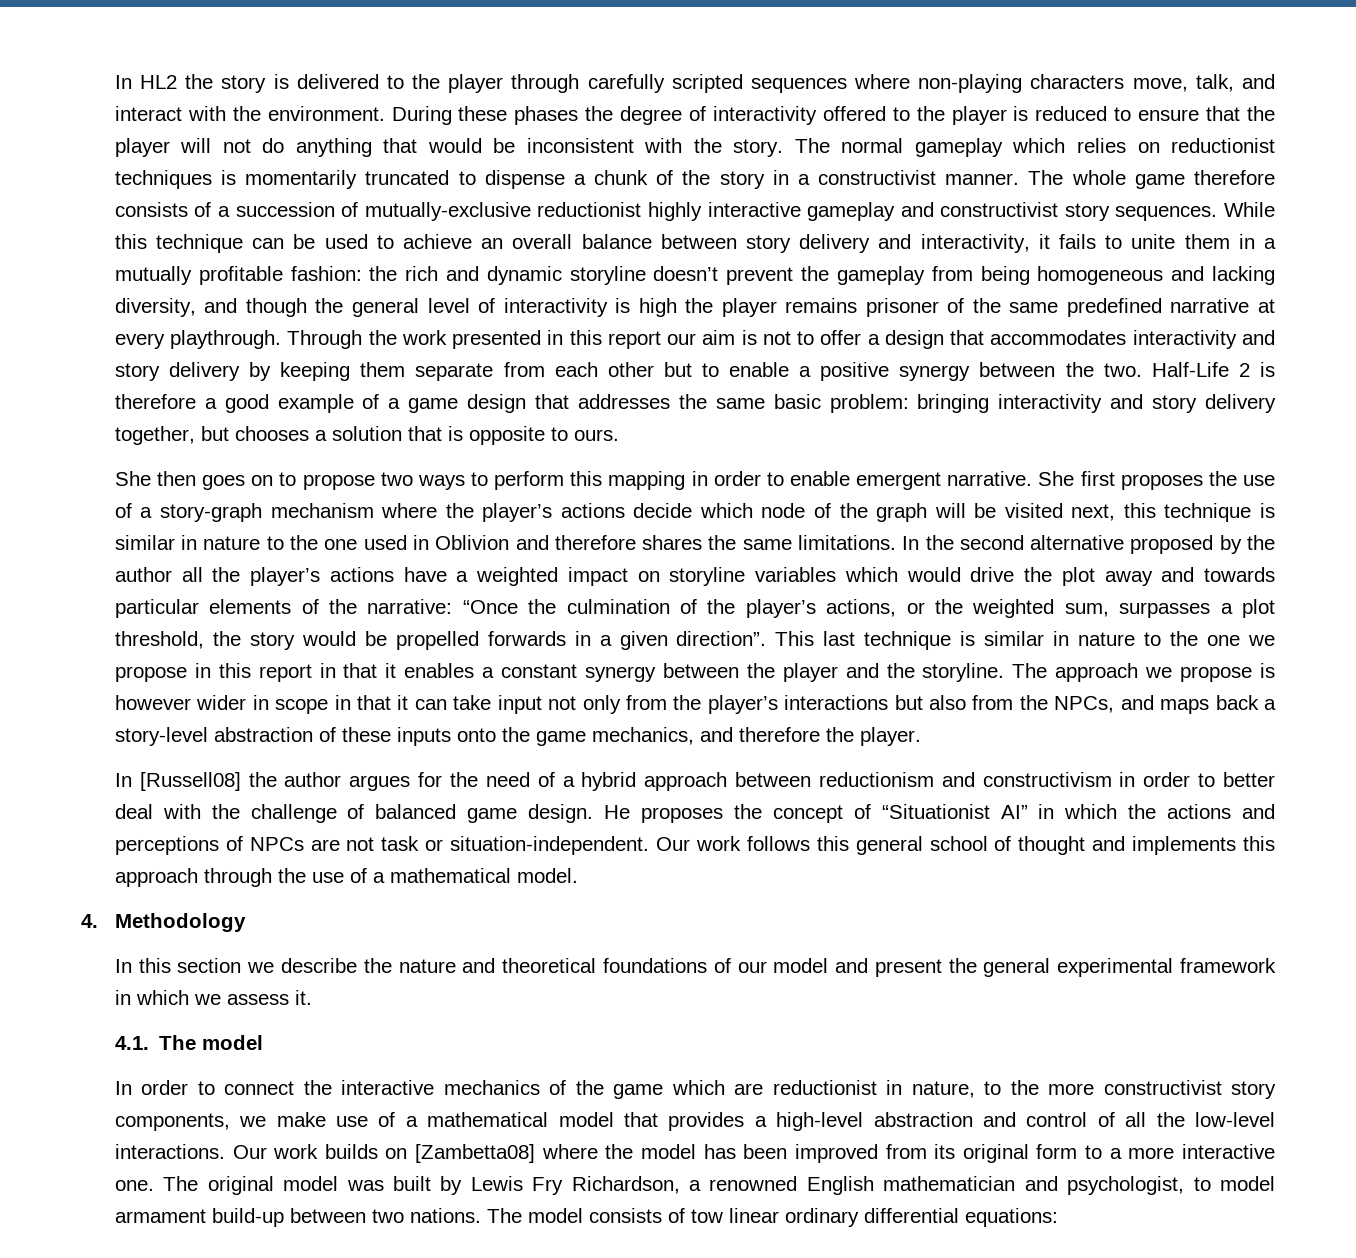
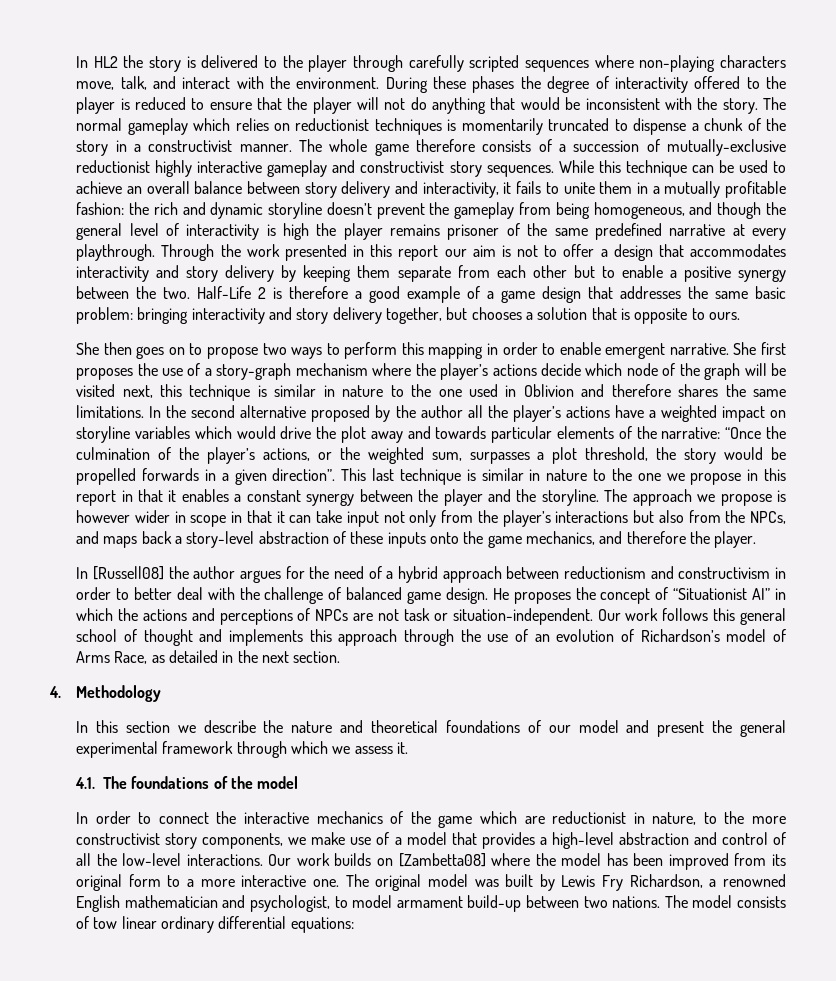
[1037,266,1275,285] [114,298,196,317] homogeneous and lacking diversity, -> [593,202,685,219] homogeneous,
[372,868,578,883] a mathematical model. -> [534,629,786,642] [76,650,341,664] an evolution of Richardson’s model of Arms Race, as detailed in the next section.
[114,990,131,1005] in -> [236,741,287,758] through
(197, 1042) none -> [131,776,254,789] foundations of the
[427,1112,549,1127] mathematical -> (402, 841) none

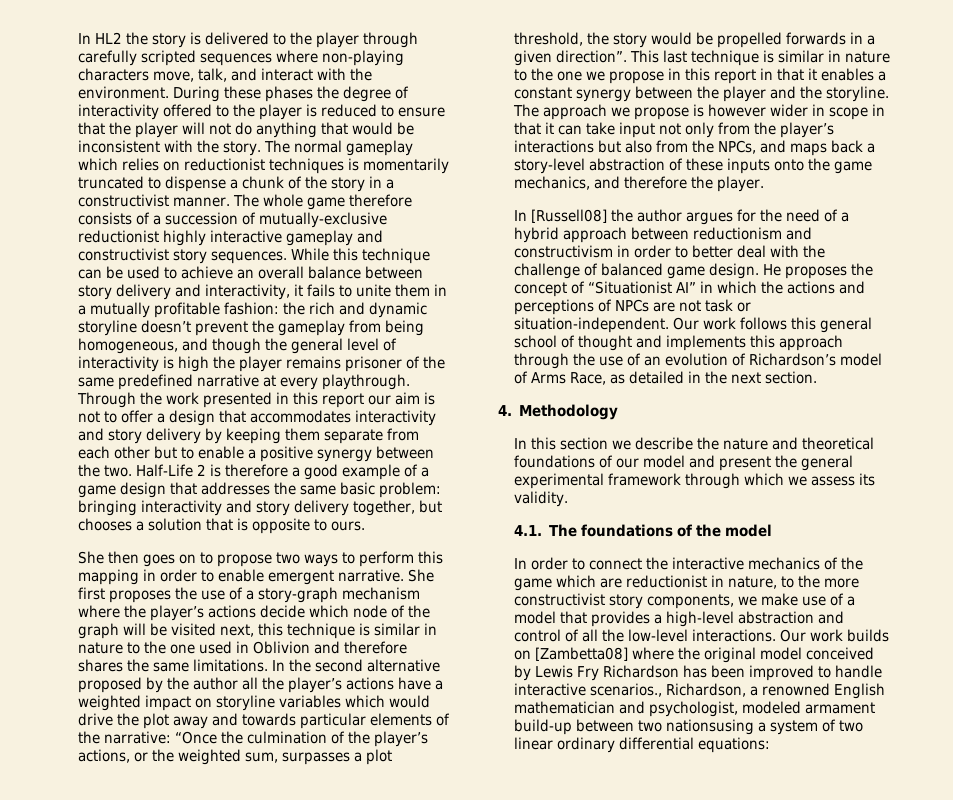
[397,742,409,754] it. -> [859,473,876,486] [514,491,569,507] its validity.
[561,853,787,870] [76,874,624,891] model has been improved from its original form to a more interactive one. The original model was built by Lewis Fry -> [704,647,875,663] [514,665,883,681] [514,683,663,697] original model conceived by Lewis Fry Richardson has been improved to handle interactive scenarios.,
[334,895,393,908] to model -> [742,701,802,714] modeled
[612,895,786,908] [76,916,118,929] nations. The model consists of tow -> [666,719,864,735] nationsusing a system of two

